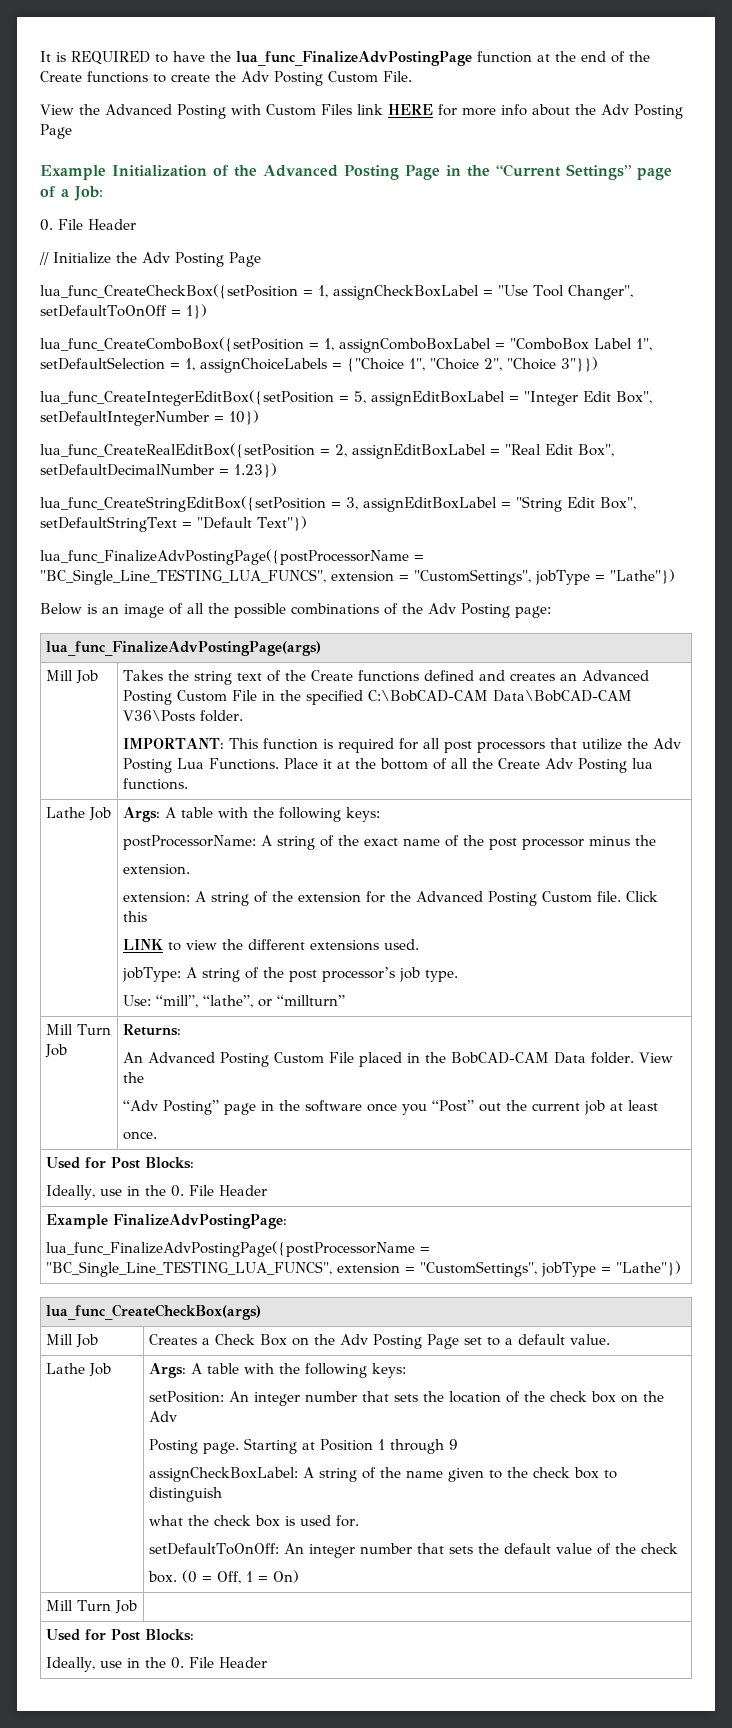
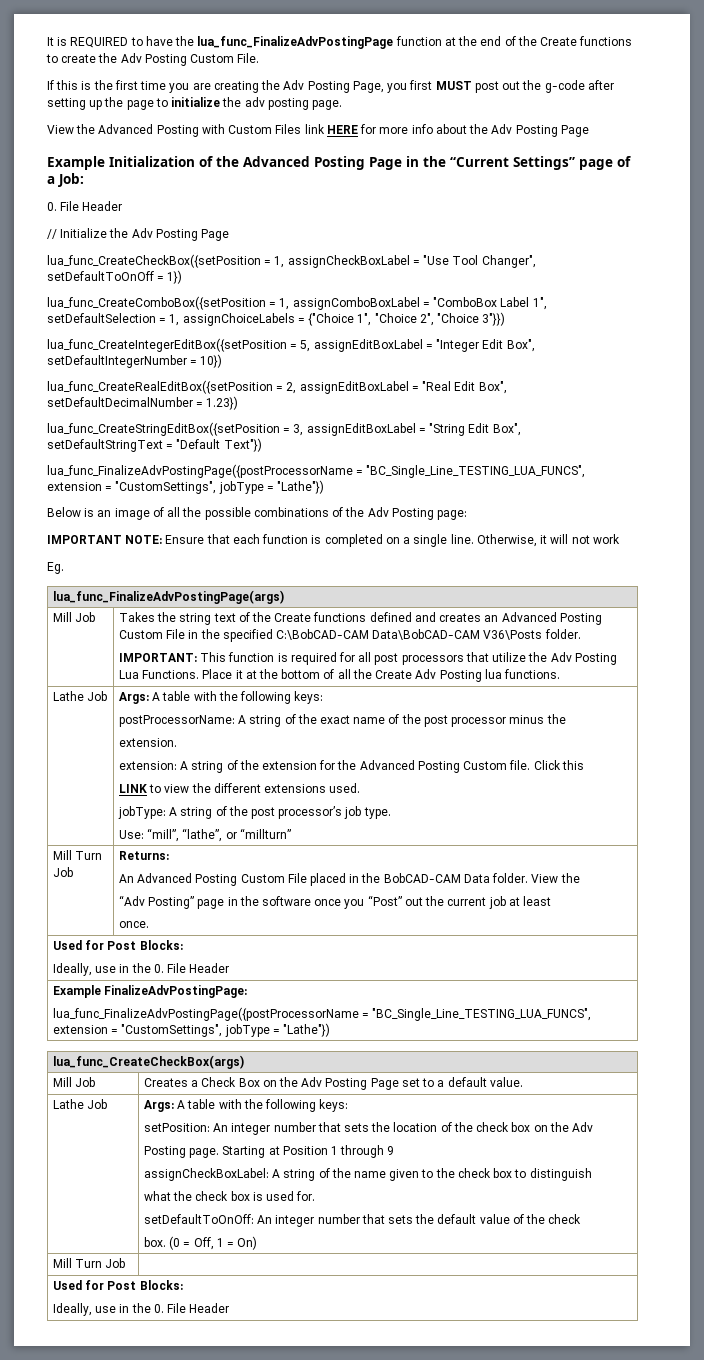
(412, 76) none -> [47,80,614,93] [47,97,343,110] // If this is the first time you are creating the Adv Posting Page, you first MUST post out the g-code after setting up the page to initialize the adv posting page.
(551, 612) none -> [47,534,620,547] [47,562,64,574] // IMPORTANT NOTE: Ensure that each function is completed on a single line. Otherwise, it will not work // Eg.

